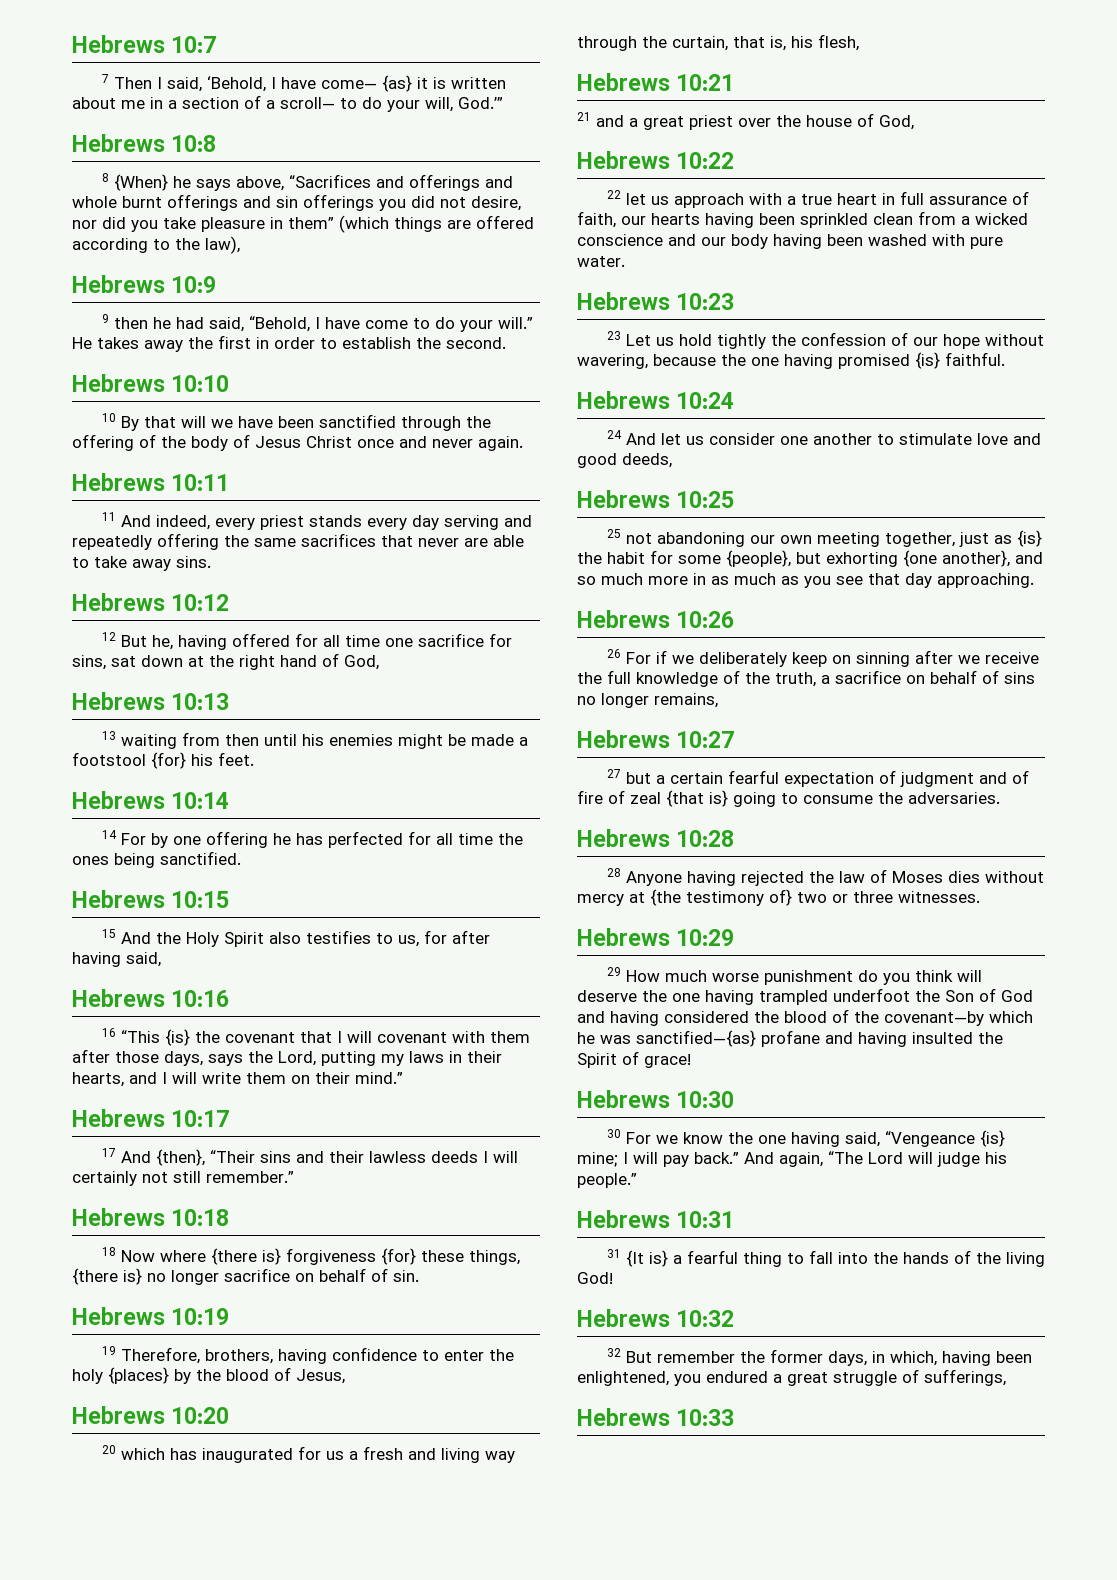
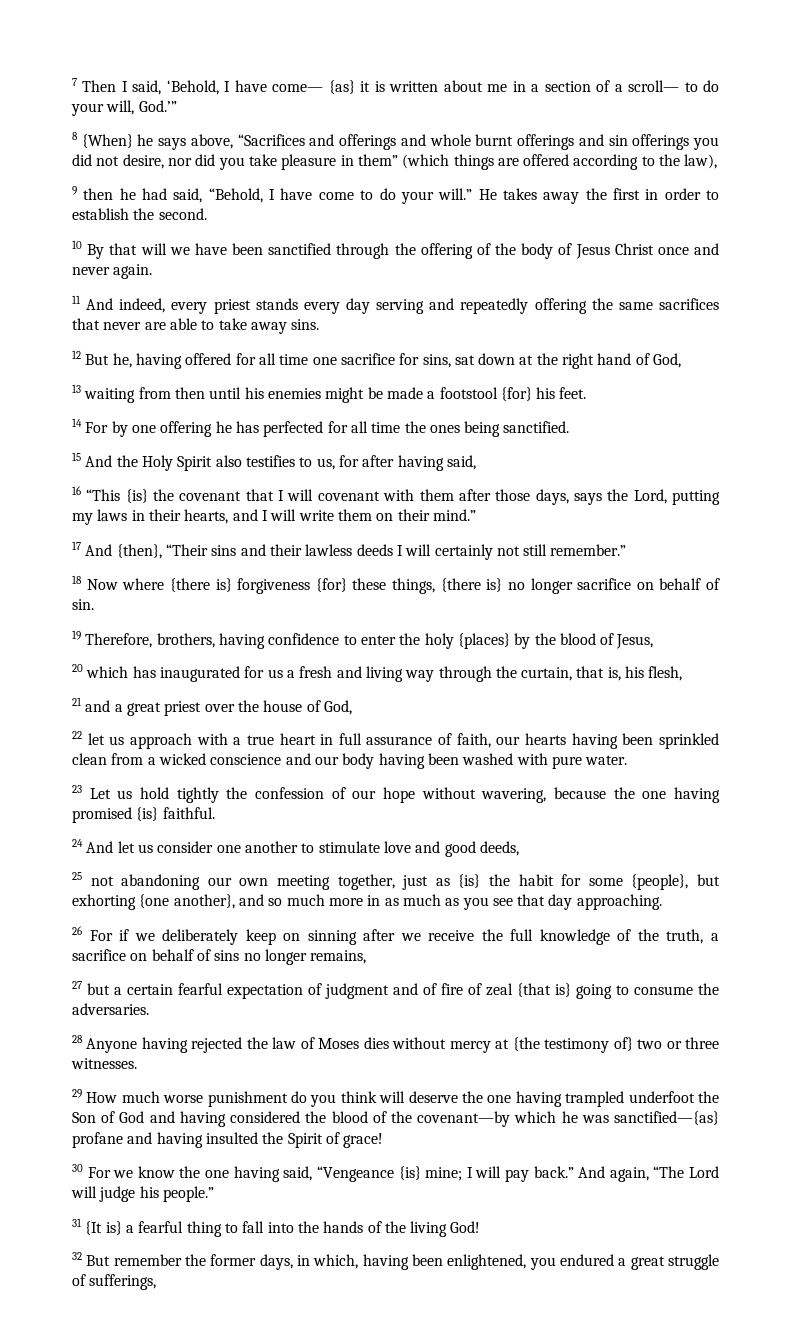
[72,35,217,53] Hebrews 10:7 // -> (72, 82) none
[72,134,217,152] // Hebrews 10:8 -> (177, 106) none
[72,275,217,293] // Hebrews 10:9 -> (718, 161) none
[72,374,230,392] // Hebrews 10:10 -> (207, 214) none
[72,473,230,491] // Hebrews 10:11 -> (153, 271) none
[72,593,230,611] // Hebrews 10:12 -> (320, 324) none
[72,692,230,710] // Hebrews 10:13 -> (682, 360) none
[72,791,230,809] // Hebrews 10:14 -> (587, 393) none
[72,890,230,908] // Hebrews 10:15 -> (570, 427) none
[72,989,230,1007] // Hebrews 10:16 -> (476, 462) none
[72,1109,230,1127] // Hebrews 10:17 -> (476, 515) none
[72,1208,230,1226] // Hebrews 10:18 -> (627, 550) none
[72,1307,230,1325] // Hebrews 10:19 -> (94, 604) none
[72,1406,230,1424] // Hebrews 10:20 -> (654, 641) none
[577,73,735,91] // Hebrews 10:21 -> (683, 673) none
[577,151,735,169] // Hebrews 10:22 -> (352, 707) none
[577,292,735,310] // Hebrews 10:23 -> (628, 760) none
[577,391,735,409] // Hebrews 10:24 -> (215, 813) none
[577,490,735,508] // Hebrews 10:25 -> (519, 848) none
[577,610,735,628] // Hebrews 10:26 -> (662, 902) none
[577,730,735,748] // Hebrews 10:27 -> (367, 957) none
[577,829,735,847] // Hebrews 10:28 -> (149, 1009) none
[577,928,735,946] // Hebrews 10:29 -> (137, 1063) none
[577,1090,735,1108] // Hebrews 10:30 -> (384, 1140) none
[577,1210,735,1228] // Hebrews 10:31 -> (214, 1194) none
[577,1309,735,1327] // Hebrews 10:32 -> (481, 1227) none
[577,1408,735,1426] // Hebrews 10:33 -> (157, 1282) none

